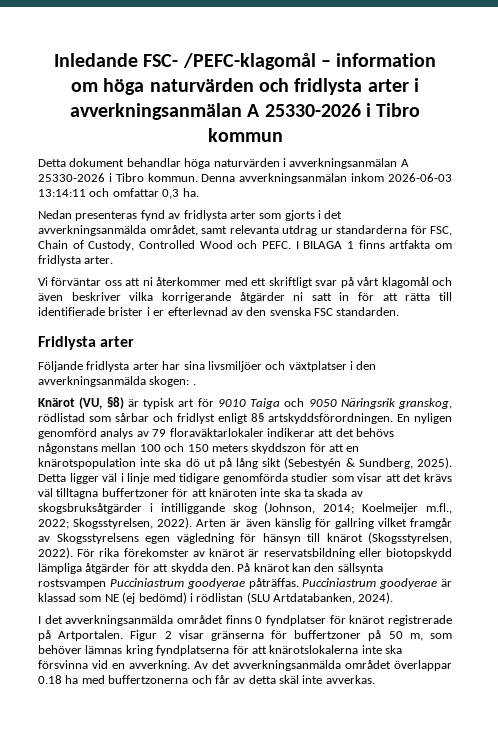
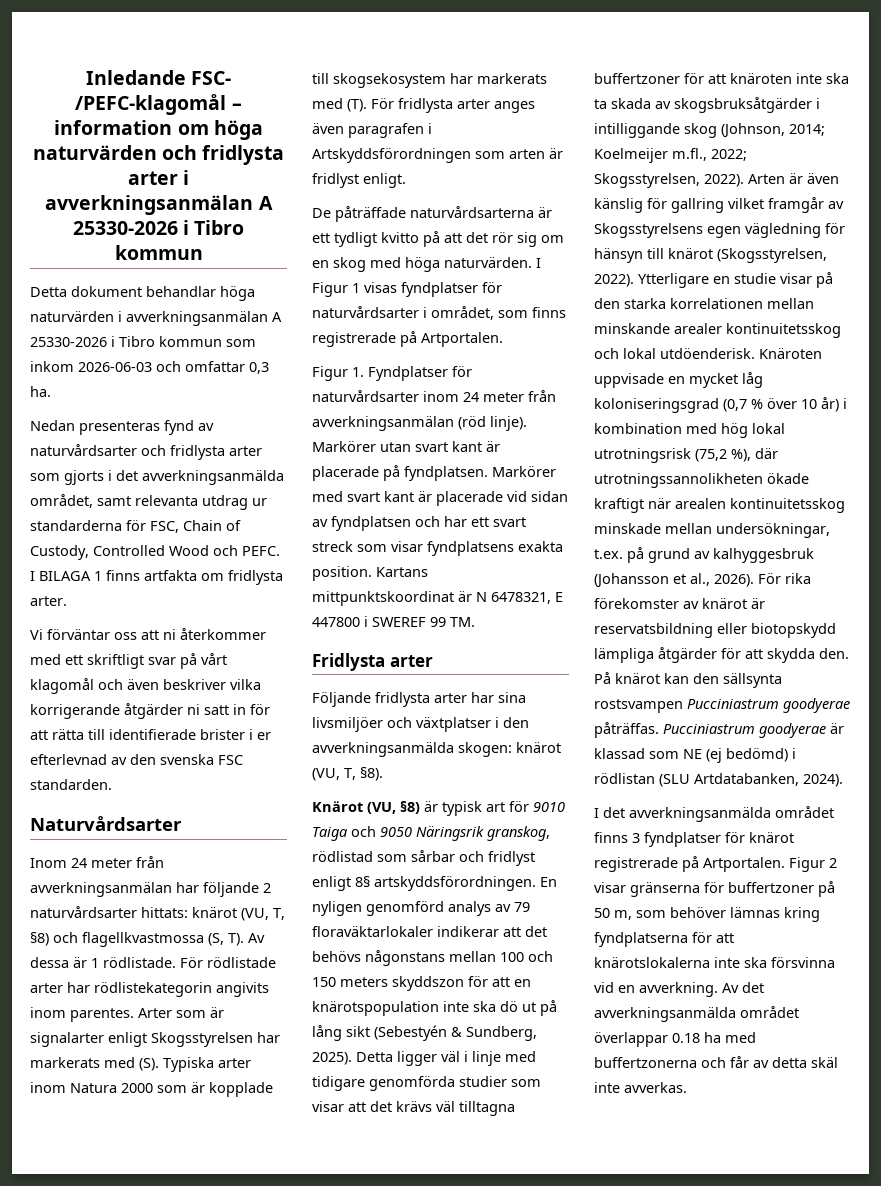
[147,173,348,184] kommun. Denna avverkningsanmälan -> [159,336,256,347] kommun som
[38,189,86,197] 13:14:11 -> (152, 367) none
(181, 216) none -> [30,444,166,456] naturvårdsarter och
(400, 311) none -> [30,816,182,831] [30,856,164,868] [30,882,271,897] [30,906,285,921] [30,932,265,947] [30,957,276,968] [30,982,269,997] [30,1007,224,1022] [30,1032,280,1047] [30,1057,251,1072] [30,1082,273,1097] [312,73,547,88] [312,98,535,113] [312,123,432,138] [312,148,563,163] [312,173,406,188] [312,206,552,222] [312,231,564,247] [312,257,541,272] [312,282,502,297] [312,306,566,320] [312,331,503,347] [312,366,472,381] [312,390,556,402] [312,416,527,431] [312,441,500,452] [312,465,556,481] [312,491,568,506] [312,516,526,531] [312,541,563,556] [312,566,428,581] [312,591,563,606] [312,616,475,627] // Naturvårdsarter // Inom 24 meter från avverkningsanmälan har följande 2 naturvårdsarter hittats: knärot (VU, T, §8) och flagellkvastmossa (S, T). Av dessa är 1 rödlistade. För rödlistade arter har rödlistekategorin angivits inom parentes. Arter som är signalarter enligt Skogsstyrelsen har markerats med (S). Typiska arter inom Natura 2000 som är kopplade till skogsekosystem har markerats med (T). För fridlysta arter anges även paragrafen i Artskyddsförordningen som arten är fridlyst enligt. // De påträffade naturvårdsarterna är ett tydligt kvitto på att det rör sig om en skog med höga naturvärden. I Figur 1 visas fyndplatser för naturvårdsarter i området, som finns registrerade på Artportalen. // Figur 1. Fyndplatser för naturvårdsarter inom 24 meter från avverkningsanmälan (röd linje). Markörer utan svart kant är placerade på fyndplatsen. Markörer med svart kant är placerade vid sidan av fyndplatsen och har ett svart streck som visar fyndplatsens exakta position. Kartans mittpunktskoordinat är N 6478321, E 447800 i SWEREF 99 TM.
[192,383,196,385] . -> [516,742,561,753] [312,767,383,781] knärot (VU, T, §8).
(73, 553) none -> [638,272,833,288] [594,298,814,309] [594,323,841,338] [594,348,822,359] [594,372,763,388] [594,397,847,413] [594,423,785,438] [594,448,778,463] [594,473,809,488] [594,498,845,513] [594,523,830,538] [594,547,814,563] [594,573,754,588] Ytterligare en studie visar på den starka korrelationen mellan minskande arealer kontinuitetsskog och lokal utdöenderisk. Knäroten uppvisade en mycket låg koloniseringsgrad (0,7 % över 10 år) i kombination med hög lokal utrotningsrisk (75,2 %), där utrotningssannolikheten ökade kraftigt när arealen kontinuitetsskog minskade mellan undersökningar, t.ex. på grund av kalhyggesbruk (Johansson et al., 2026).
[255,616,263,624] 0 -> [632,833,640,843] 3

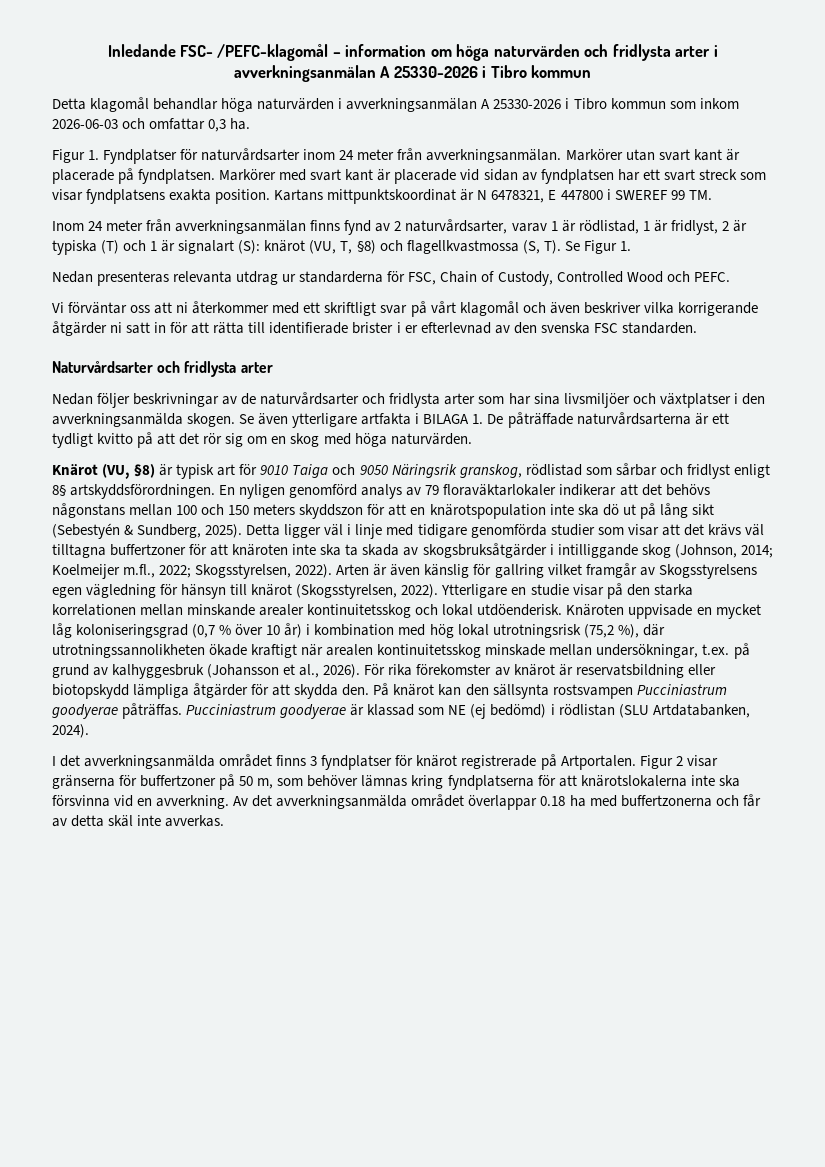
[71,286,142,297] dokument -> [90,97,150,112] klagomål
[30,420,214,435] [30,444,262,460] [30,470,284,485] [30,494,131,508] Nedan presenteras fynd av naturvårdsarter och fridlysta arter som gjorts i det avverkningsanmälda området, samt -> [52,148,740,164] [52,168,766,184] [52,189,712,204] [52,219,747,235] [52,240,631,255] [52,271,170,286] Figur 1. Fyndplatser för naturvårdsarter inom 24 meter från avverkningsanmälan. Markörer utan svart kant är placerade på fyndplatsen. Markörer med svart kant är placerade vid sidan av fyndplatsen har ett svart streck som visar fyndplatsens exakta position. Kartans mittpunktskoordinat är N 6478321, E 447800 i SWEREF 99 TM. // Inom 24 meter från avverkningsanmälan finns fynd av 2 naturvårdsarter, varav 1 är rödlistad, 1 är fridlyst, 2 är typiska (T) och 1 är signalart (S): knärot (VU, T, §8) och flagellkvastmossa (S, T). Se Figur 1. // Nedan presenteras
[30,570,283,585] [30,596,67,606] I BILAGA 1 finns artfakta om fridlysta arter. -> (730, 277) none
[30,856,164,868] [30,882,271,897] [30,906,285,921] [30,932,265,947] [30,957,276,968] [30,982,269,997] [30,1007,224,1022] [30,1032,280,1047] [30,1057,251,1072] [30,1082,273,1097] [312,73,547,88] [312,98,535,113] [312,123,432,138] [312,148,563,163] [312,173,406,188] // Inom 24 meter från avverkningsanmälan har följande 2 naturvårdsarter hittats: knärot (VU, T, §8) och flagellkvastmossa (S, T). Av dessa är 1 rödlistade. För rödlistade arter har rödlistekategorin angivits inom parentes. Arter som är signalarter enligt Skogsstyrelsen har markerats med (S). Typiska arter inom Natura 2000 som är kopplade till skogsekosystem har markerats med (T). För fridlysta arter anges även paragrafen i Artskyddsförordningen som arten är fridlyst enligt. // -> [157,361,273,377] [52,392,765,408] [52,413,484,428] och fridlysta arter // Nedan följer beskrivningar av de naturvårdsarter och fridlysta arter som har sina livsmiljöer och växtplatser i den avverkningsanmälda skogen. Se även ytterligare artfakta i BILAGA 1.
[536,258,541,268] [312,282,502,297] [312,306,566,320] [312,331,503,347] [312,366,472,381] [312,390,556,402] [312,416,527,431] [312,441,500,452] [312,465,556,481] [312,491,568,506] [312,516,526,531] [312,541,563,556] [312,566,428,581] [312,591,563,606] [312,616,475,627] [312,653,433,671] [312,692,526,707] [312,717,529,732] [312,742,561,757] [312,767,383,781] I Figur 1 visas fyndplatser för naturvårdsarter i området, som finns registrerade på Artportalen. // Figur 1. Fyndplatser för naturvårdsarter inom 24 meter från avverkningsanmälan (röd linje). Markörer utan svart kant är placerade på fyndplatsen. Markörer med svart kant är placerade vid sidan av fyndplatsen och har ett svart streck som visar fyndplatsens exakta position. Kartans mittpunktskoordinat är N 6478321, E 447800 i SWEREF 99 TM. // Fridlysta arter // Följande fridlysta arter har sina livsmiljöer och växtplatser i den avverkningsanmälda skogen: knärot (VU, T, §8). -> (472, 439) none

